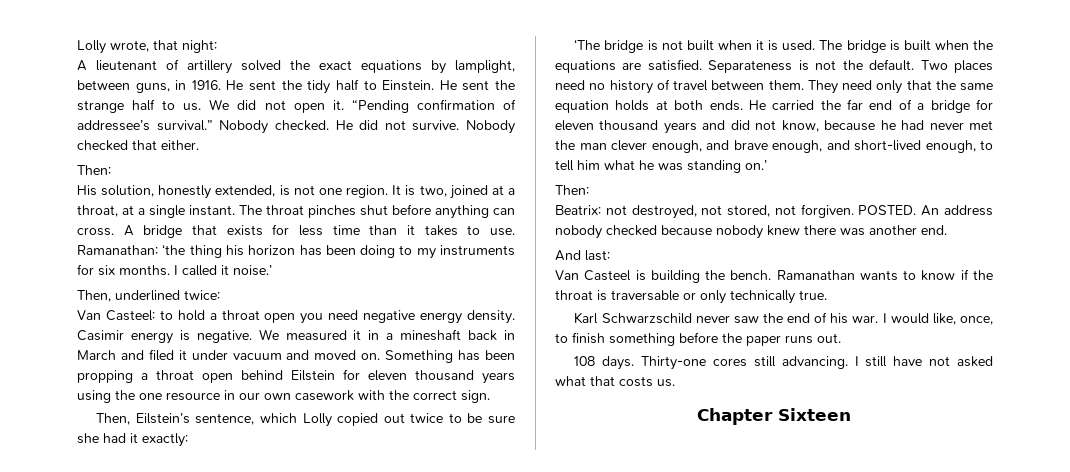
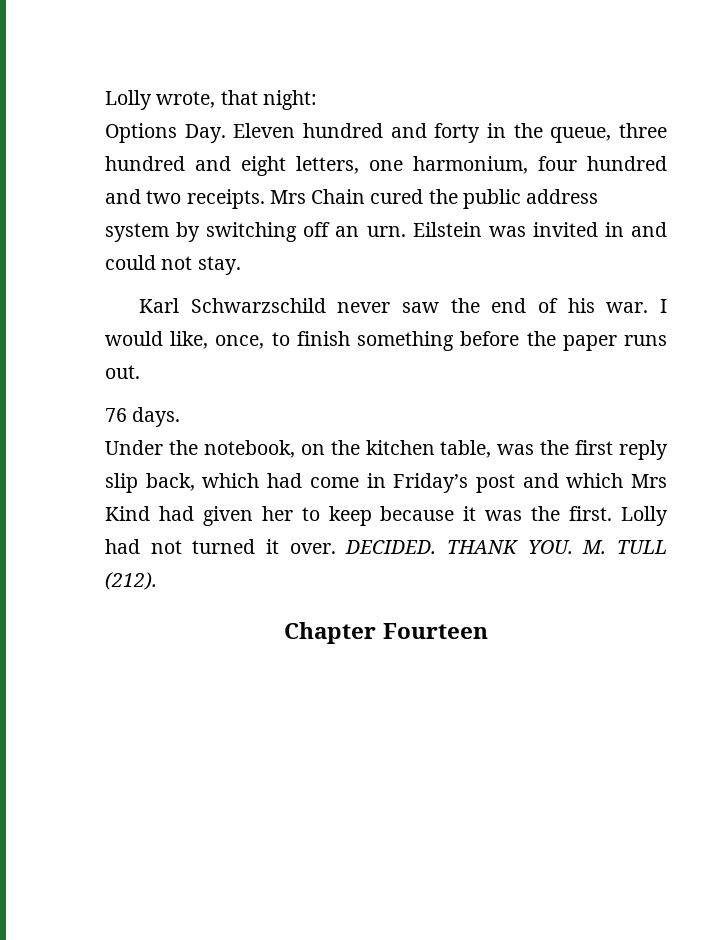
[77,59,515,74] [77,79,516,94] [77,99,516,113] [77,120,515,134] [77,140,199,151] [77,165,111,175] [77,185,515,199] [77,204,515,219] [77,224,515,238] [77,244,516,259] [77,264,272,276] [77,290,220,302] [77,310,515,324] [77,329,516,344] [77,349,516,363] [77,369,515,384] [77,390,490,403] [96,413,516,427] [77,433,188,447] [574,39,993,53] [555,59,993,73] [555,79,993,94] [555,99,993,113] [555,120,993,134] [555,140,993,153] [555,160,767,173] [555,185,589,195] [555,204,993,219] [555,225,947,239] [555,250,610,261] [555,269,993,283] [555,290,827,304] A lieutenant of artillery solved the exact equations by lamplight, between guns, in 1916. He sent the tidy half to Einstein. He sent the strange half to us. We did not open it. “Pending confirmation of addressee’s survival.” Nobody checked. He did not survive. Nobody checked that either. // Then: // His solution, honestly extended, is not one region. It is two, joined at a throat, at a single instant. The throat pinches shut before anything can cross. A bridge that exists for less time than it takes to use. Ramanathan: ‘the thing his horizon has been doing to my instruments for six months. I called it noise.’ // Then, underlined twice: // Van Casteel: to hold a throat open you need negative energy density. Casimir energy is negative. We measured it in a mineshaft back in March and filed it under vacuum and moved on. Something has been propping a throat open behind Eilstein for eleven thousand years using the one resource in our own casework with the correct sign. // Then, Eilstein’s sentence, which Lolly copied out twice to be sure she had it exactly: // ‘The bridge is not built when it is used. The bridge is built when the equations are satisfied. Separateness is not the default. Two places need no history of travel between them. They need only that the same equation holds at both ends. He carried the far end of a bridge for eleven thousand years and did not know, because he had never met the man clever enough, and brave enough, and short-lived enough, to tell him what he was standing on.’ // Then: // Beatrix: not destroyed, not stored, not forgiven. POSTED. An address nobody checked because nobody knew there was another end. // And last: // Van Casteel is building the bench. Ramanathan wants to know if the throat is traversable or only technically true. -> [105,123,668,143] [105,156,667,176] [105,189,599,209] [105,222,668,242] [105,255,241,275] Options Day. Eleven hundred and forty in the queue, three hundred and eight letters, one harmonium, four hundred and two receipts. Mrs Chain cured the public address system by switching off an urn. Eilstein was invited in and could not stay.
[574,356,596,366] 108 -> [105,408,127,422] 76
[641,356,993,370] [555,376,675,387] Thirty-one cores still advancing. I still have not asked what that costs us. -> [105,440,668,460] [105,473,667,493] [105,506,669,526] [105,539,667,554] [105,572,157,590] // Under the notebook, on the kitchen table, was the first reply slip back, which had come in Friday’s post and which Mrs Kind had given her to keep because it was the first. Lolly had not turned it over. DECIDED. THANK YOU. M. TULL (212).
[778,408,851,421] Sixteen -> [382,623,488,639] Fourteen

